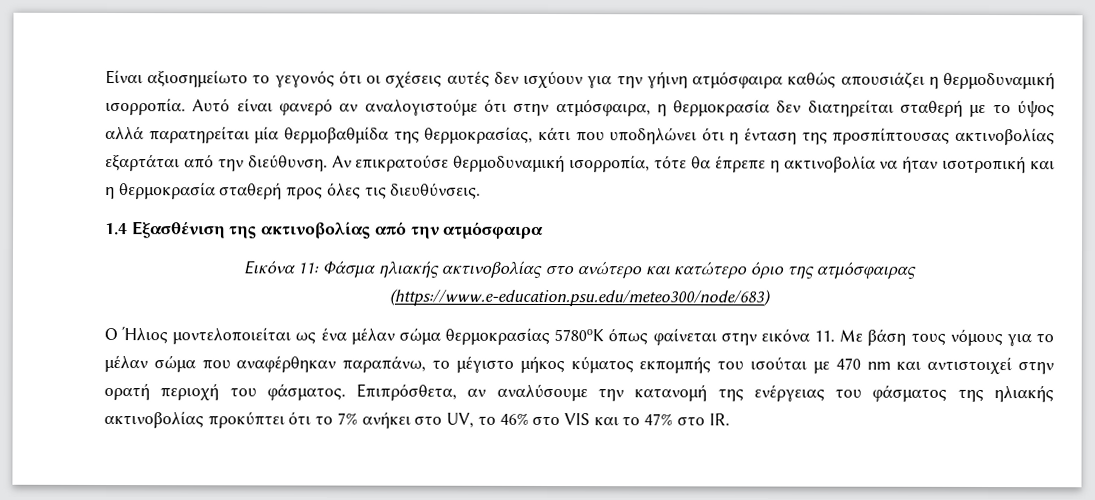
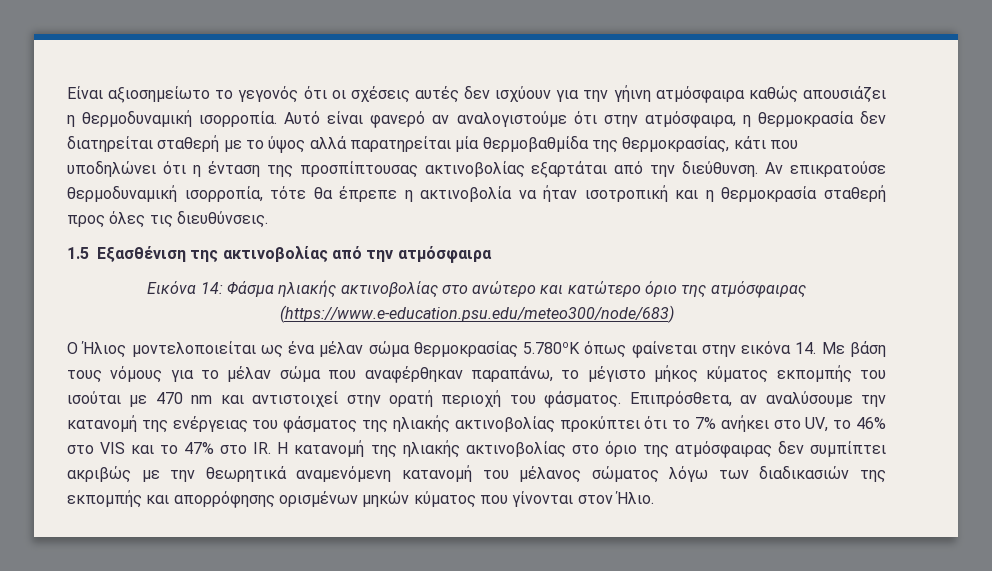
[105,222,128,236] 1.4 -> [67,247,89,259] 1.5
[297,262,320,274] 11: -> [200,282,223,294] 14:
[554,329,605,342] 5780οΚ -> [523,342,581,354] 5.780οΚ
[814,330,836,342] 11. -> [795,342,817,354] 14.
(730, 419) none -> [277,440,886,458] [67,465,887,483] [67,490,654,508] Η κατανομή της ηλιακής ακτινοβολίας στο όριο της ατμόσφαιρας δεν συμπίπτει ακριβώς με την θεωρητικά αναμενόμενη κατανομή του μέλανος σώματος λόγω των διαδικασιών της εκπομπής και απορρόφησης ορισμένων μηκών κύματος που γίνονται στον Ήλιο.

